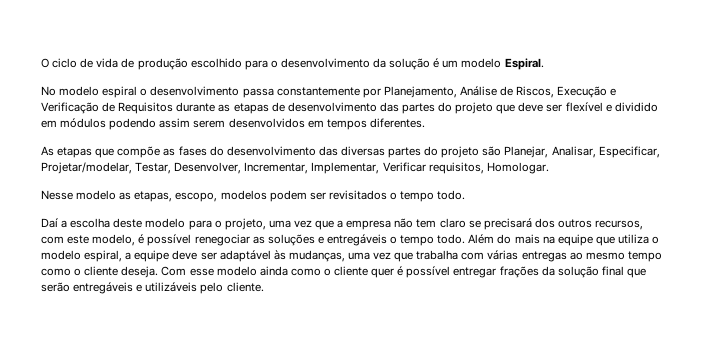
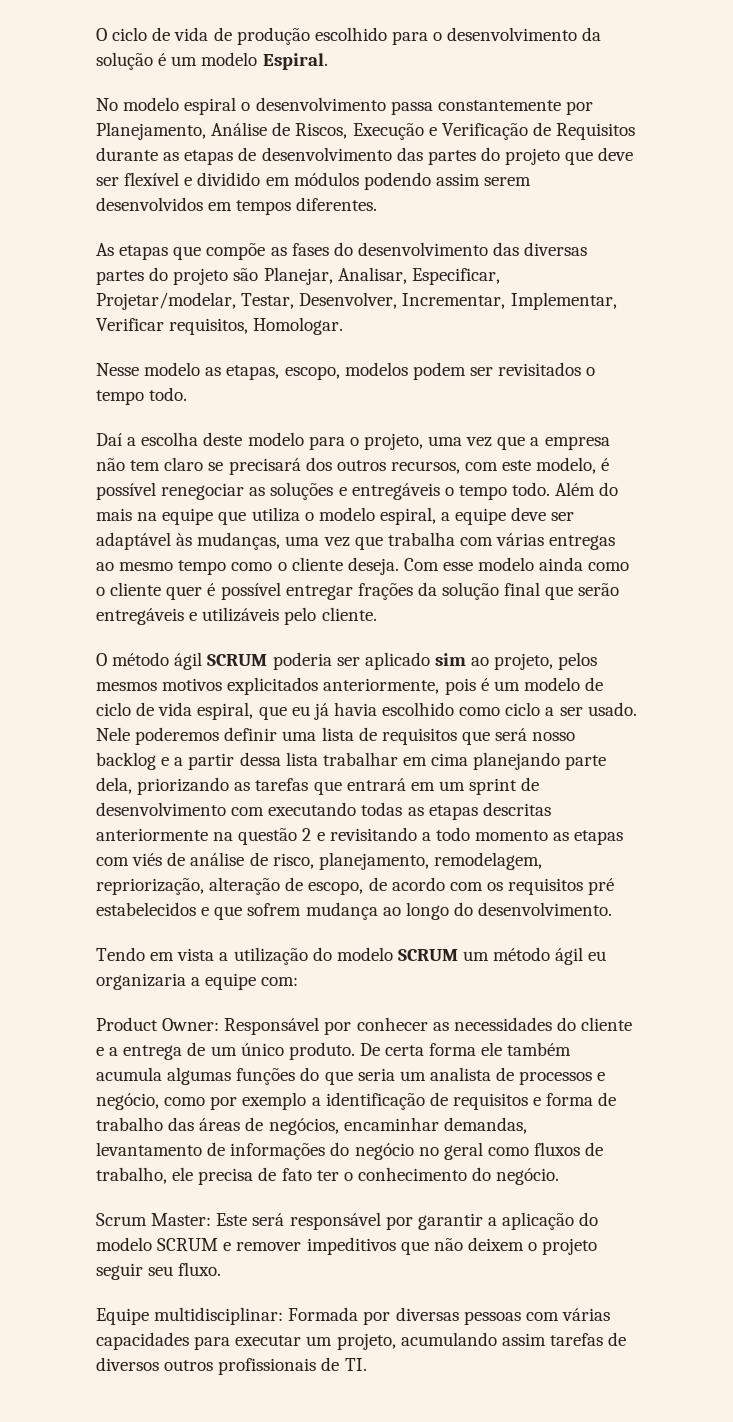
(264, 287) none -> [96,652,598,670] [96,677,604,695] [96,702,637,720] [96,727,576,745] [96,752,607,770] [96,777,540,795] [96,802,551,820] [96,827,624,845] [96,852,542,870] [96,877,615,895] [96,902,613,920] [96,947,607,965] [96,973,299,990] [96,1017,633,1035] [96,1042,572,1060] [96,1067,606,1085] [96,1092,617,1110] [96,1117,527,1135] [96,1142,604,1160] [96,1167,560,1185] [96,1212,599,1230] [96,1237,598,1255] [96,1262,222,1280] [96,1307,610,1325] [96,1332,627,1350] [96,1357,367,1375] // O método ágil SCRUM poderia ser aplicado sim ao projeto, pelos mesmos motivos explicitados anteriormente, pois é um modelo de ciclo de vida espiral, que eu já havia escolhido como ciclo a ser usado. Nele poderemos definir uma lista de requisitos que será nosso backlog e a partir dessa lista trabalhar em cima planejando parte dela, priorizando as tarefas que entrará em um sprint de desenvolvimento com executando todas as etapas descritas anteriormente na questão 2 e revisitando a todo momento as etapas com viés de análise de risco, planejamento, remodelagem, repriorização, alteração de escopo, de acordo com os requisitos pré estabelecidos e que sofrem mudança ao longo do desenvolvimento. // Tendo em vista a utilização do modelo SCRUM um método ágil eu organizaria a equipe com: // Product Owner: Responsável por conhecer as necessidades do cliente e a entrega de um único produto. De certa forma ele também acumula algumas funções do que seria um analista de processos e negócio, como por exemplo a identificação de requisitos e forma de trabalho das áreas de negócios, encaminhar demandas, levantamento de informações do negócio no geral como fluxos de trabalho, ele precisa de fato ter o conhecimento do negócio. // Scrum Master: Este será responsável por garantir a aplicação do modelo SCRUM e remover impeditivos que não deixem o projeto seguir seu fluxo. // Equipe multidisciplinar: Formada por diversas pessoas com várias capacidades para executar um projeto, acumulando assim tarefas de diversos outros profissionais de TI.

